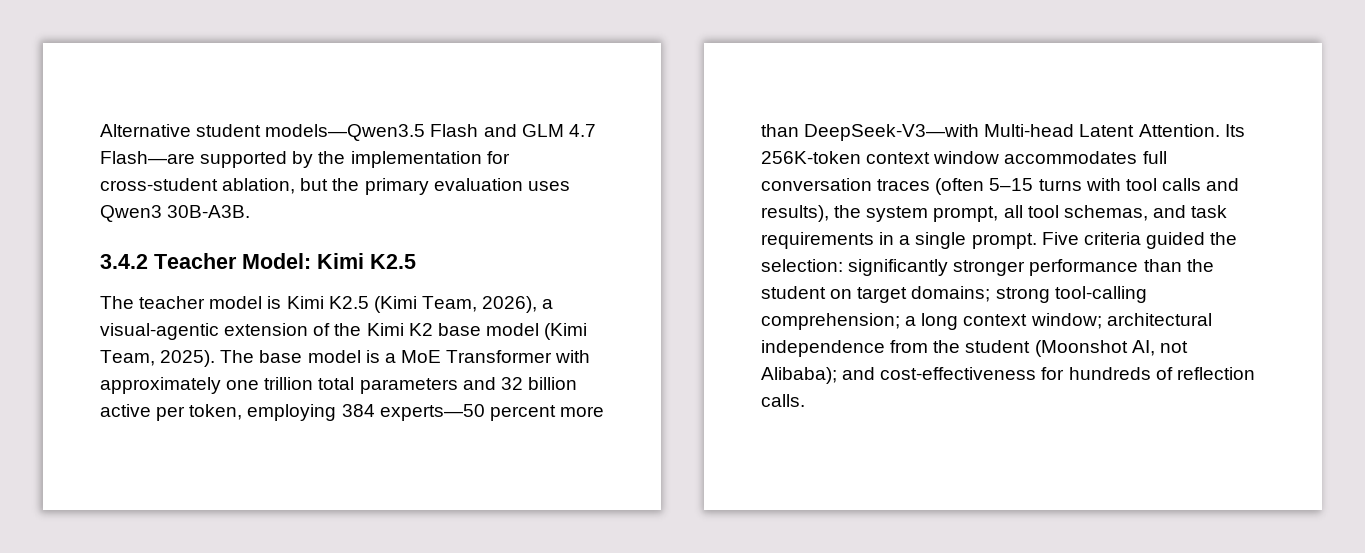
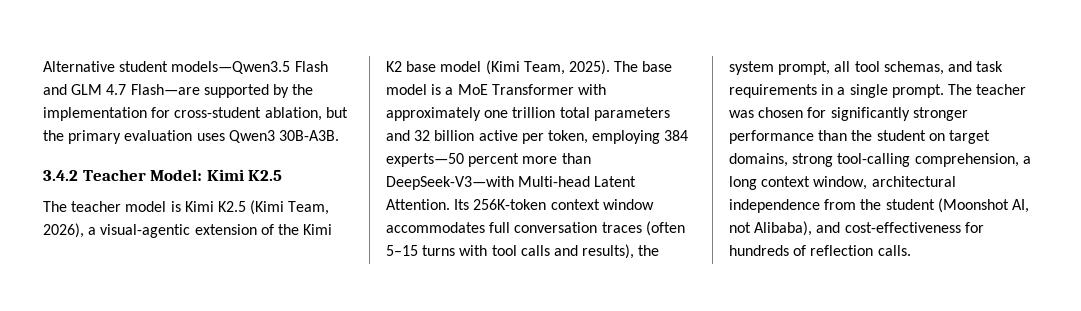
[1041,232,1238,249] [761,259,843,272] Five criteria guided the selection: -> [947,84,1027,95] [729,107,827,118] The teacher was chosen for
[911,286,991,302] domains; -> [729,153,788,167] domains,
[761,313,900,330] comprehension; -> [914,153,1019,167] comprehension,
[1030,313,1102,329] window; -> [813,176,868,190] window,
[761,367,837,384] Alibaba); -> [754,221,813,236] Alibaba),

